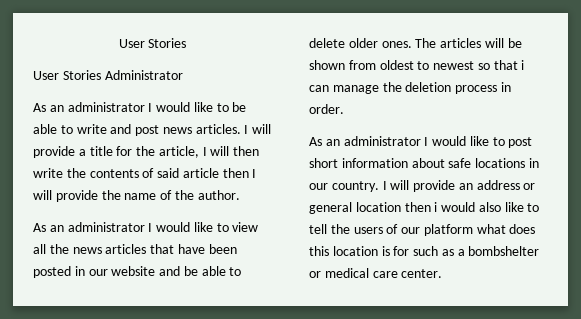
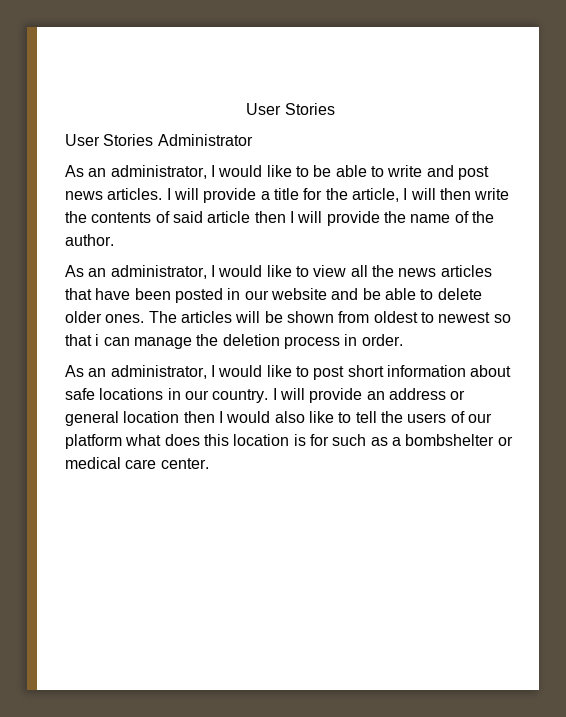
[67,102,145,112] administrator -> [110,165,207,179] administrator,
[67,222,145,232] administrator -> [110,265,207,279] administrator,
[343,136,421,146] administrator -> [110,365,207,379] administrator,
[434,202,438,212] i -> [218,411,223,423] I

